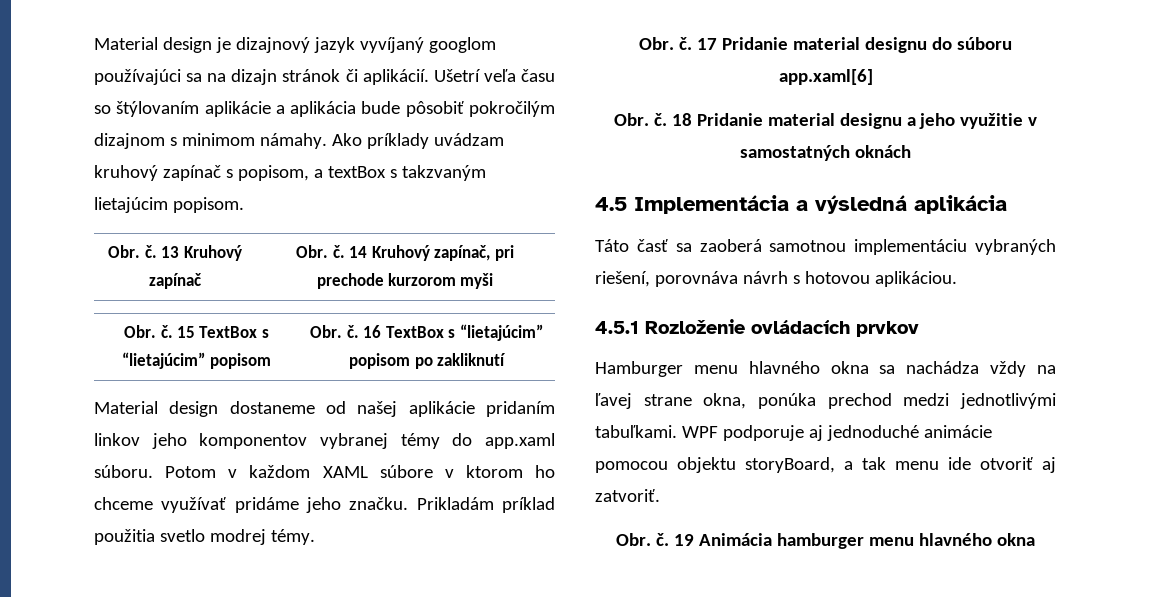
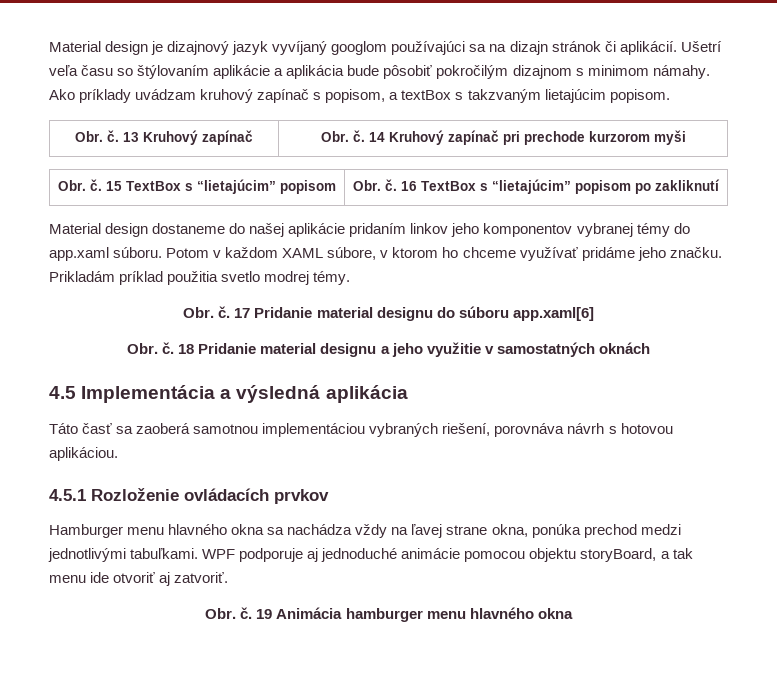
[434,245,491,261] zapínač, -> [447,130,499,145] zapínač
[326,401,346,414] od -> [229,223,246,234] do
[379,465,433,478] súbore -> [327,247,377,260] súbore,
[854,239,968,255] implementáciu -> [262,423,366,437] implementáciou

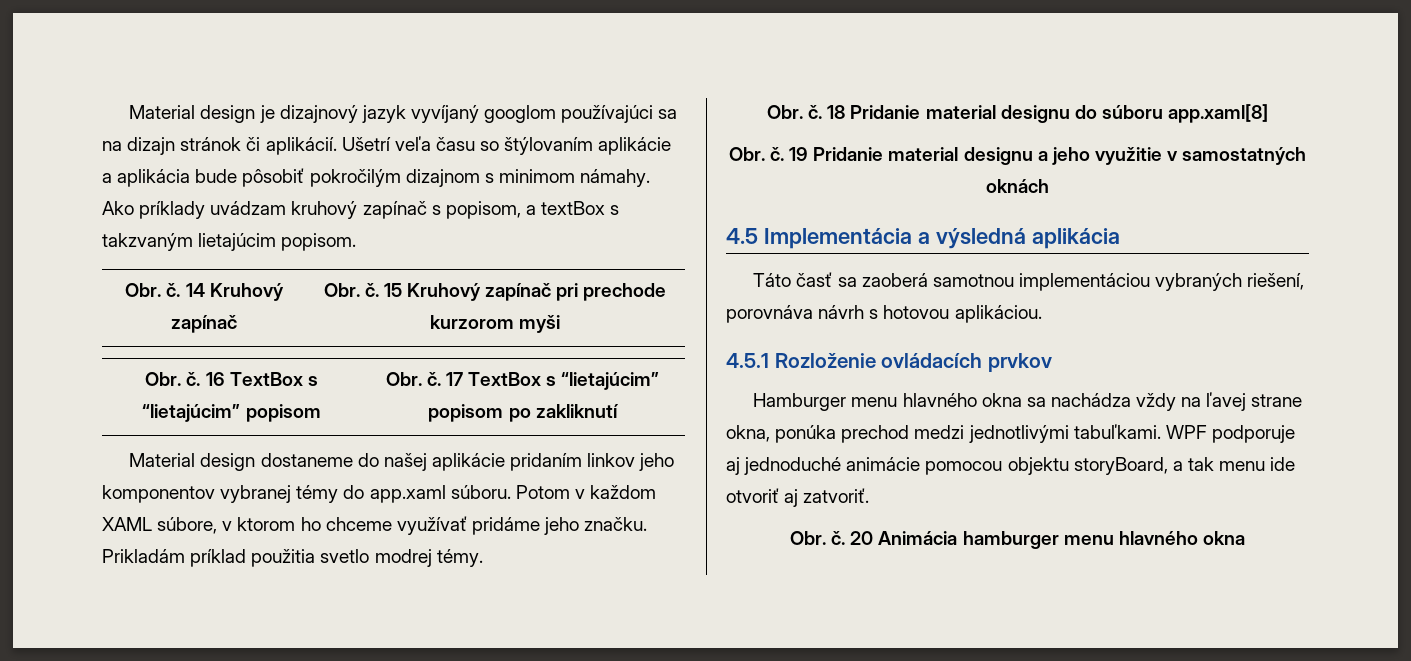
[123,132,139,142] 13 -> [185,283,205,297] 14
[368,132,385,142] 14 -> [383,283,402,297] 15
[106,181,122,191] 15 -> [205,372,225,386] 16
[401,181,417,191] 16 -> [445,372,463,386] 17
[234,308,251,318] 17 -> [827,105,846,119] 18
[512,307,594,321] [127,342,195,354] app.xaml[6] // Obr. č. 18 -> [1168,104,1269,123] [728,147,809,161] app.xaml[8] // Obr. č. 19
[256,609,273,619] 19 -> [850,531,874,545] 20

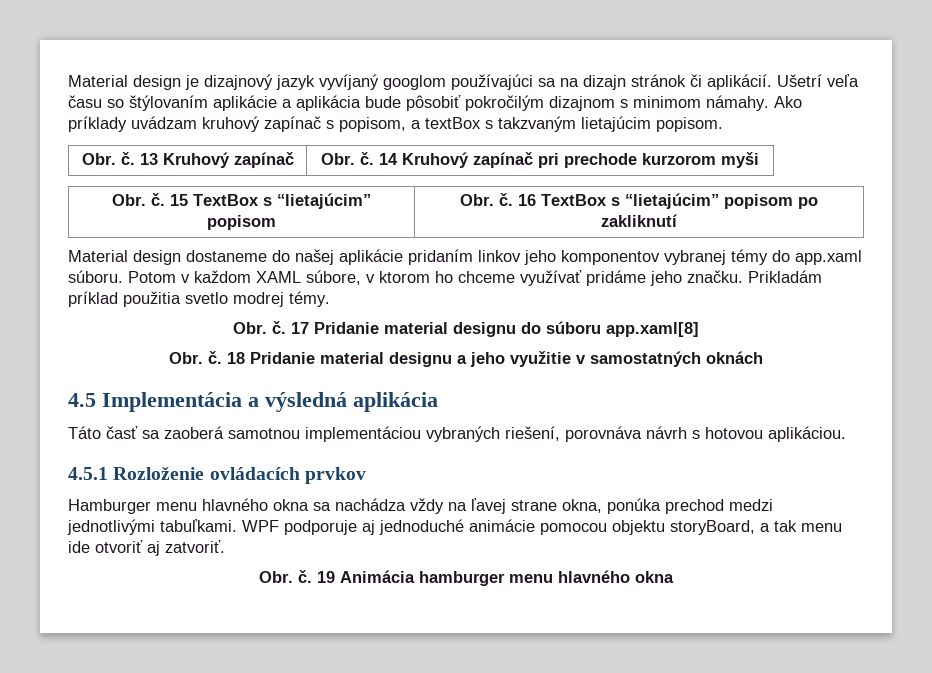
[185,283,205,297] 14 -> [139,153,158,165] 13
[383,283,402,297] 15 -> [379,153,398,165] 14
[205,372,225,386] 16 -> [170,194,188,206] 15
[445,372,463,386] 17 -> [518,194,536,206] 16
[827,105,846,119] 18 -> [291,322,309,334] 17
[789,147,809,161] 19 -> [227,352,245,364] 18
[850,531,874,545] 20 -> [317,571,335,583] 19

